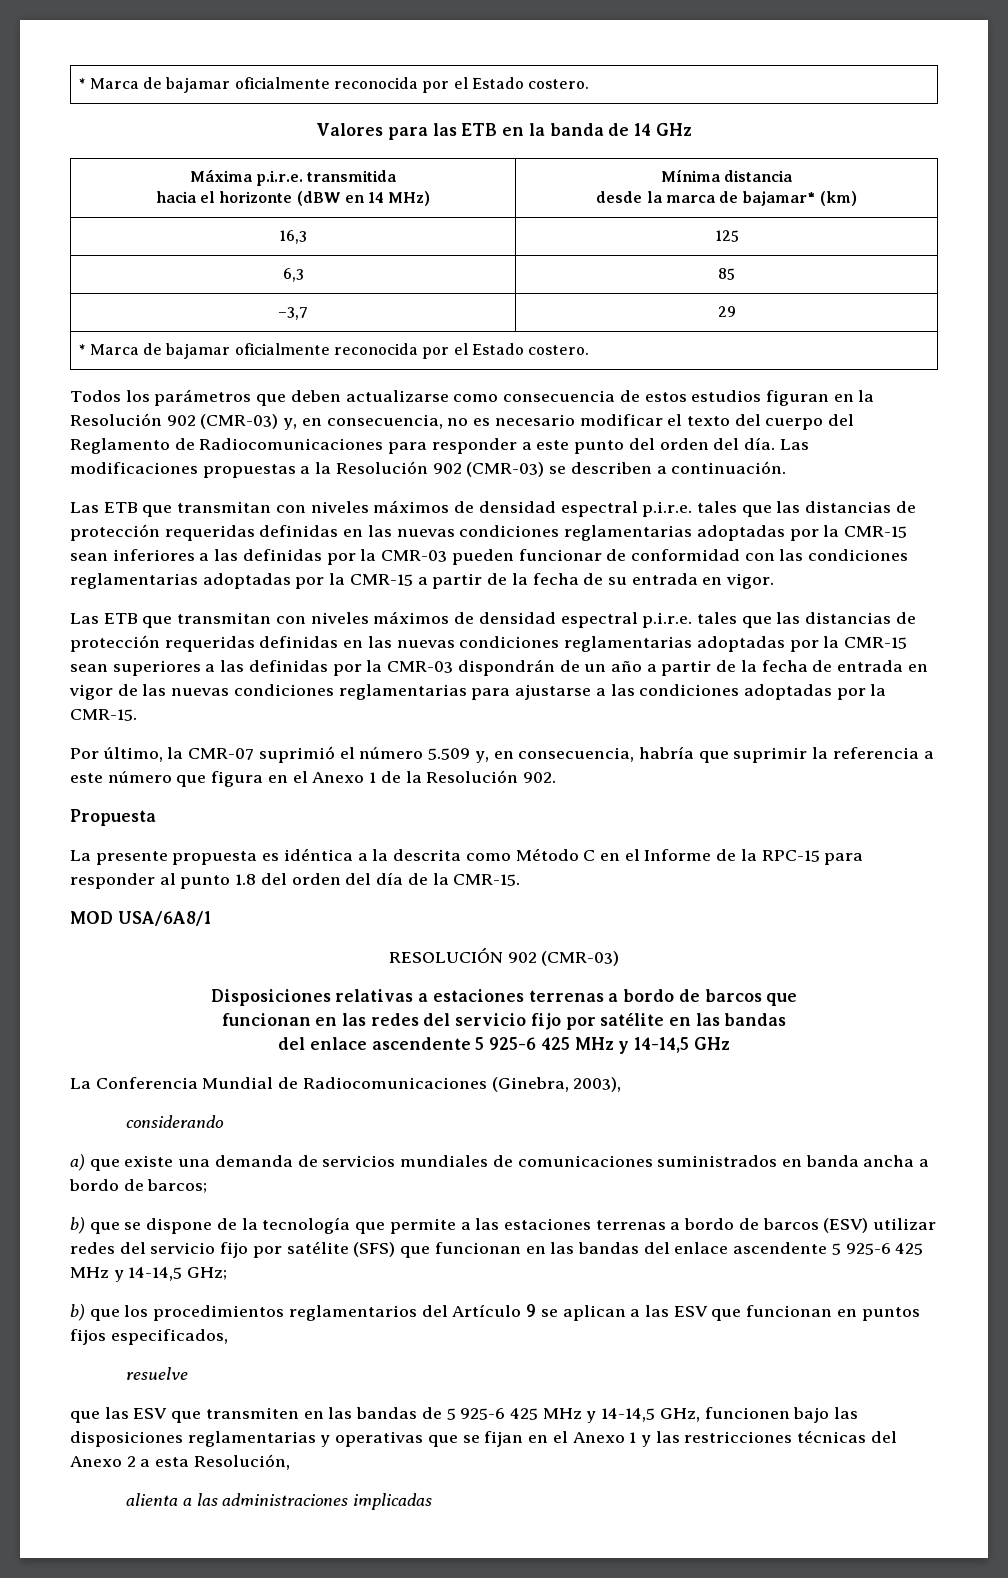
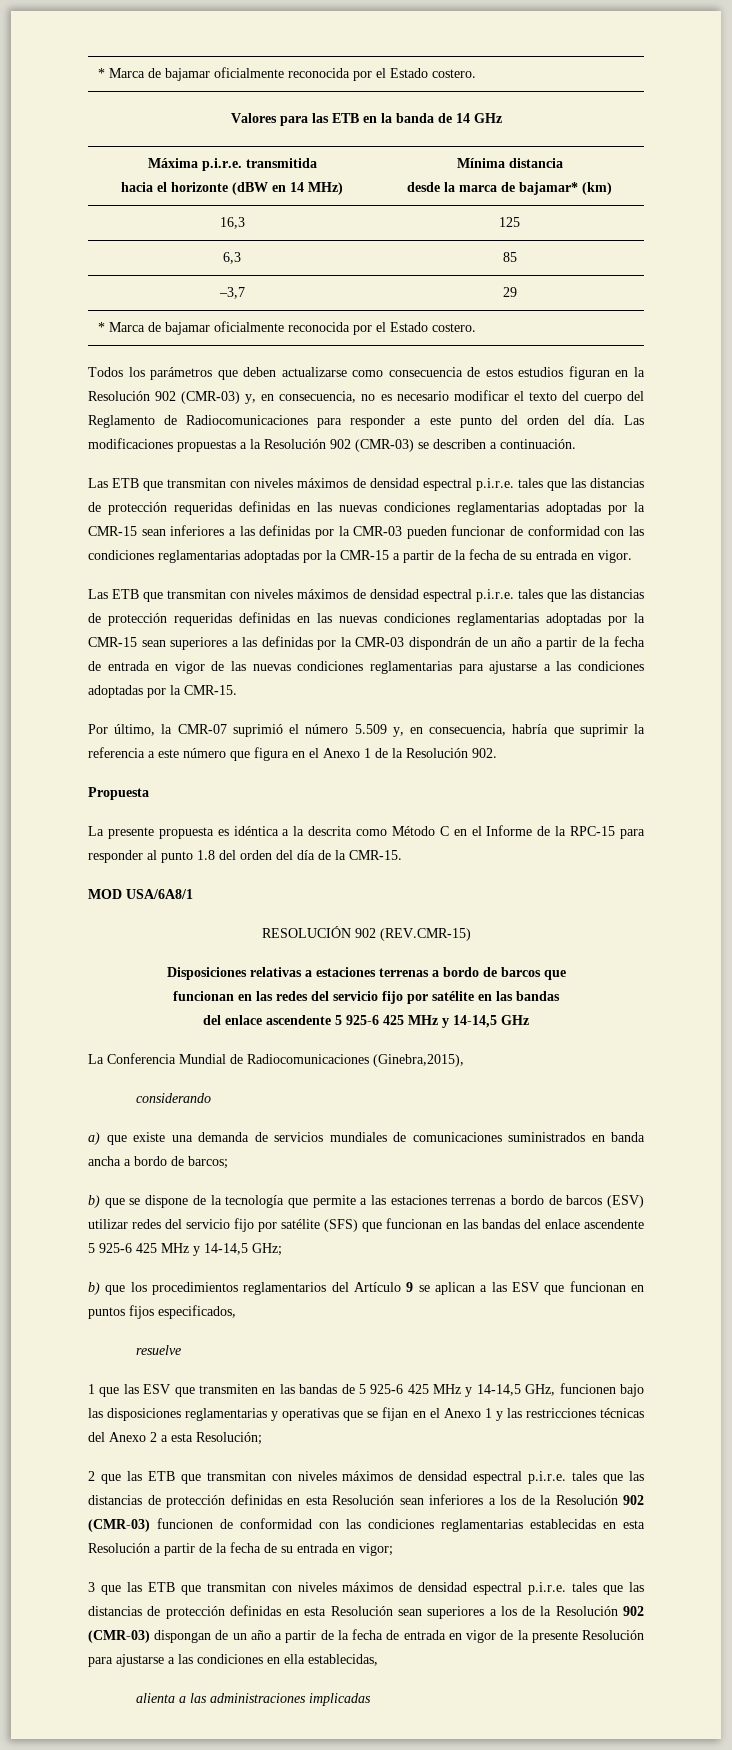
[541,951,620,966] (CMR-03) -> [379,928,471,941] (REV.CMR-15)
[491,1077,622,1092] (Ginebra, 2003), -> [373,1054,464,1067] (Ginebra,2015),
(189, 1373) none -> [88,1384,95,1394] 1
[193,1454,290,1470] Resolución, -> [196,1432,262,1445] [88,1471,644,1484] [88,1494,644,1508] [88,1518,645,1532] [88,1542,393,1556] [88,1582,644,1595] [88,1605,644,1619] [88,1629,645,1643] [88,1654,378,1667] Resolución; // 2 que las ETB que transmitan con niveles máximos de densidad espectral p.i.r.e. tales que las distancias de protección definidas en esta Resolución sean inferiores a los de la Resolución 902 (CMR-03) funcionen de conformidad con las condiciones reglamentarias establecidas en esta Resolución a partir de la fecha de su entrada en vigor; // 3 que las ETB que transmitan con niveles máximos de densidad espectral p.i.r.e. tales que las distancias de protección definidas en esta Resolución sean superiores a los de la Resolución 902 (CMR-03) dispongan de un año a partir de la fecha de entrada en vigor de la presente Resolución para ajustarse a las condiciones en ella establecidas,

